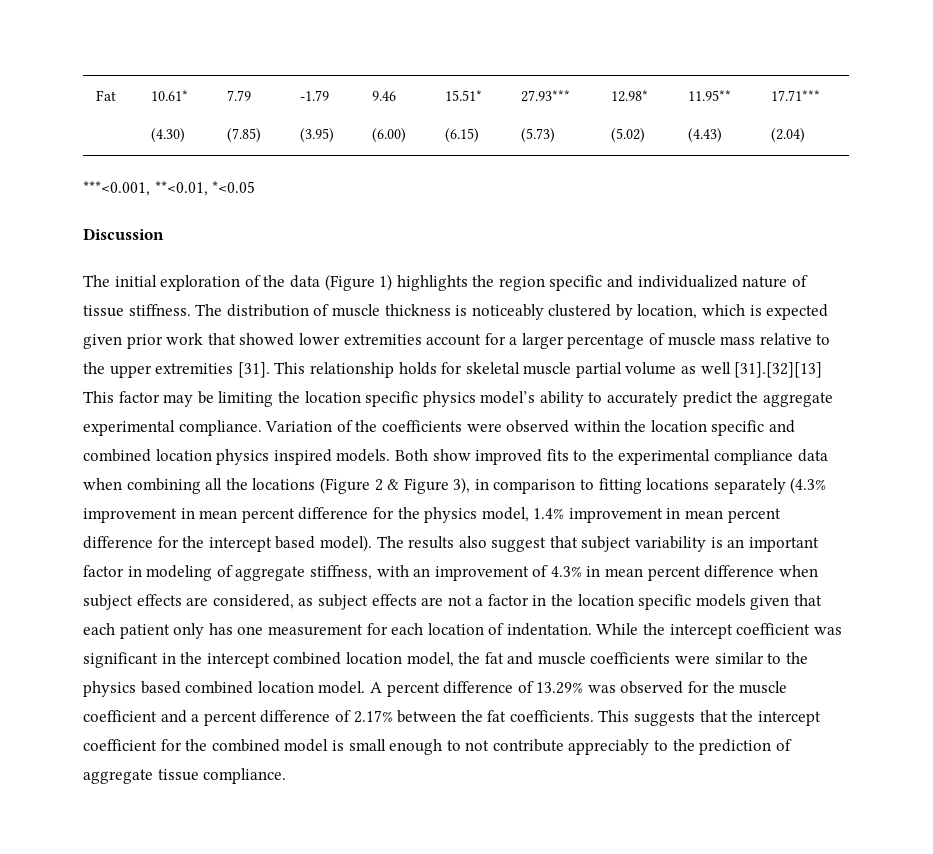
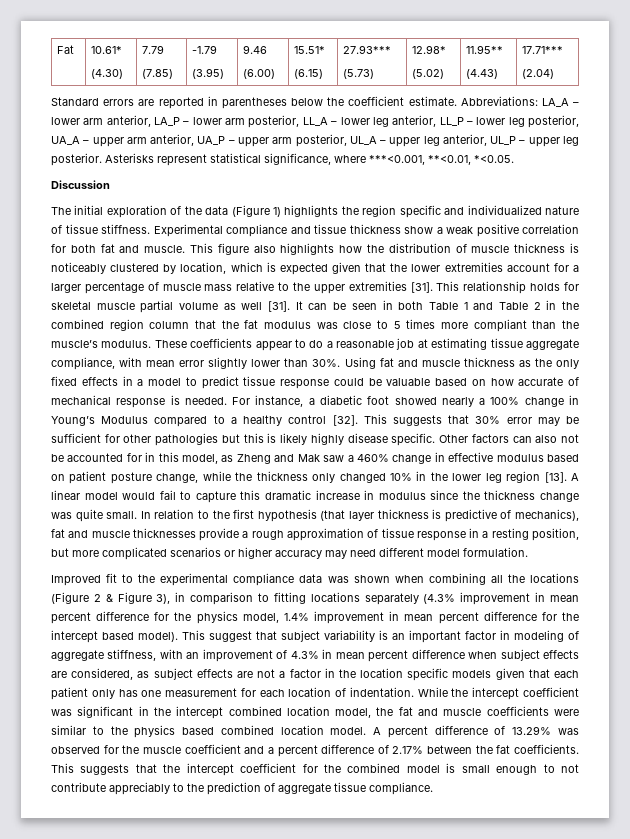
(805, 135) none -> [51,96,580,109] [51,115,580,128] [51,134,579,147] [51,153,366,166] Standard errors are reported in parentheses below the coefficient estimate. Abbreviations: LA_A – lower arm anterior, LA_P – lower arm posterior, LL_A – lower leg anterior, LL_P – lower leg posterior, UA_A – upper arm anterior, UA_P – upper arm posterior, UL_A – upper leg anterior, UL_P – upper leg posterior. Asterisks represent statistical significance, where
[212,181,256,193] *<0.05 -> [474,155,514,163] *<0.05.
[195,304,223,316] The -> [153,224,579,237] [51,243,385,255] Experimental compliance and tissue thickness show a weak positive correlation for both fat and muscle. This figure also highlights how the
[126,333,295,349] prior work that showed -> [365,263,408,272] that the
[734,362,823,378] [83,391,833,407] [83,420,796,436] [83,449,569,465] [31].[32][13] This factor may be limiting the location specific physics model’s ability to accurately predict the aggregate experimental compliance. Variation of the coefficients were observed within the location specific and combined location physics inspired models. Both show improved fits -> [268,300,579,312] [51,319,580,332] [51,338,579,351] [51,357,579,370] [51,376,579,389] [51,395,579,408] [51,414,580,427] [51,433,579,446] [51,452,580,464] [51,471,579,484] [51,490,579,503] [51,509,580,522] [51,528,579,541] [51,547,528,560] [51,573,118,586] [31]. It can be seen in both Table 1 and Table 2 in the combined region column that the fat modulus was close to 5 times more compliant than the muscle’s modulus. These coefficients appear to do a reasonable job at estimating tissue aggregate compliance, with mean error slightly lower than 30%. Using fat and muscle thickness as the only fixed effects in a model to predict tissue response could be valuable based on how accurate of mechanical response is needed. For instance, a diabetic foot showed nearly a 100% change in Young’s Modulus compared to a healthy control [32]. This suggests that 30% error may be sufficient for other pathologies but this is likely highly disease specific. Other factors can also not be accounted for in this model, as Zheng and Mak saw a 460% change in effective modulus based on patient posture change, while the thickness only changed 10% in the lower leg region [13]. A linear model would fail to capture this dramatic increase in modulus since the thickness change was quite small. In relation to the first hypothesis (that layer thickness is predictive of mechanics), fat and muscle thicknesses provide a rough approximation of tissue response in a resting position, but more complicated scenarios or higher accuracy may need different model formulation. // Improved fit
(828, 455) none -> [327,575,390,583] was shown
[376,536,487,549] The results also -> [182,630,205,640] This

